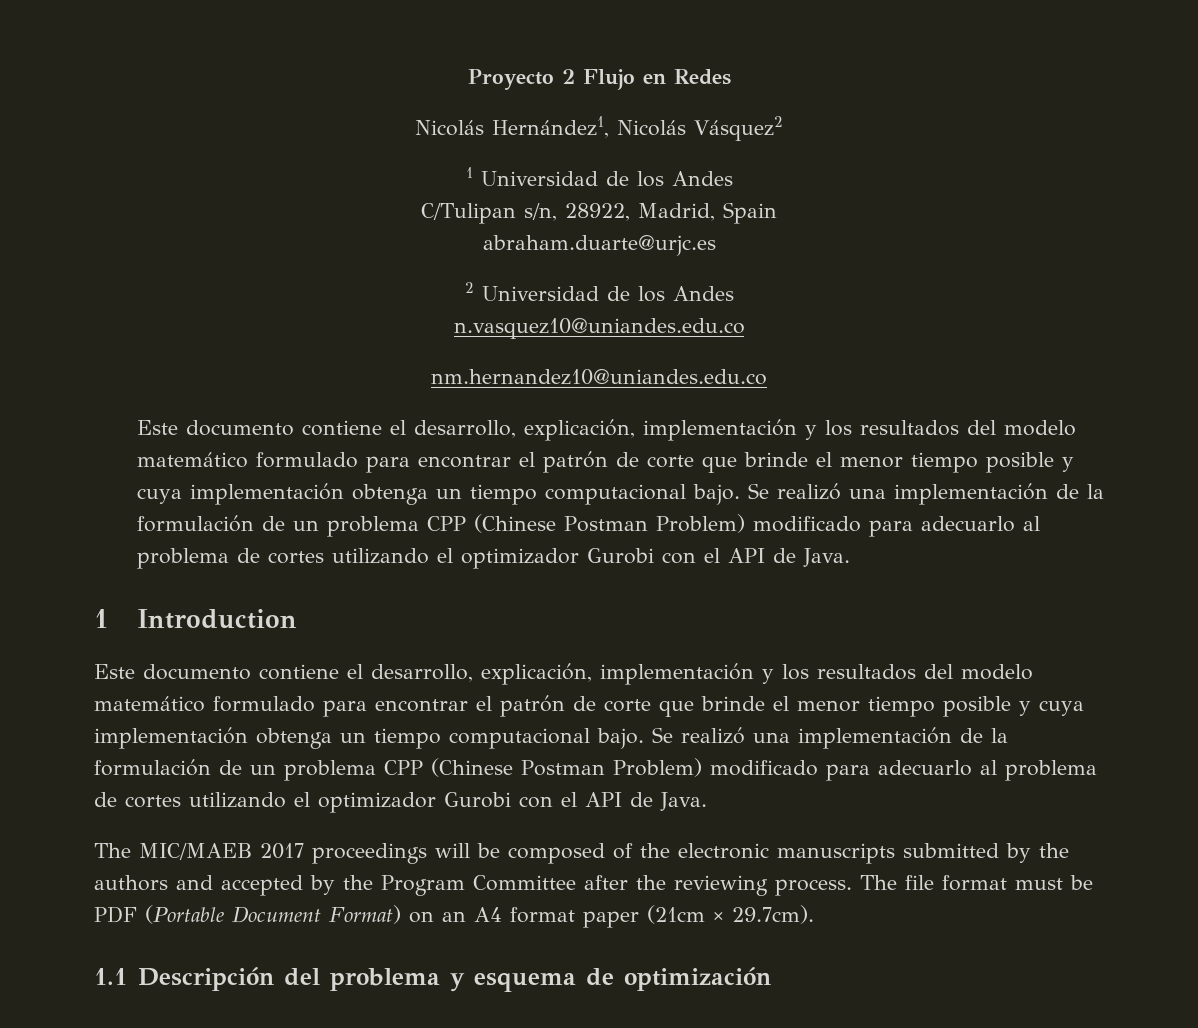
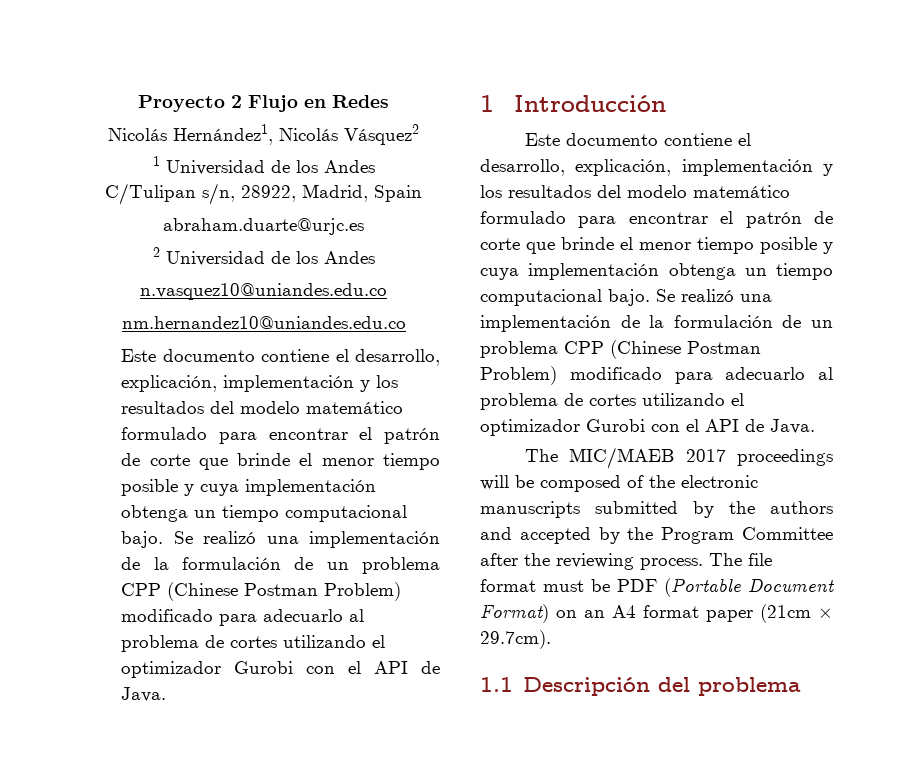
[136,609,297,629] Introduction -> [514,95,667,112] Introducción
[449,967,771,992] y esquema de optimización -> (801, 686) none

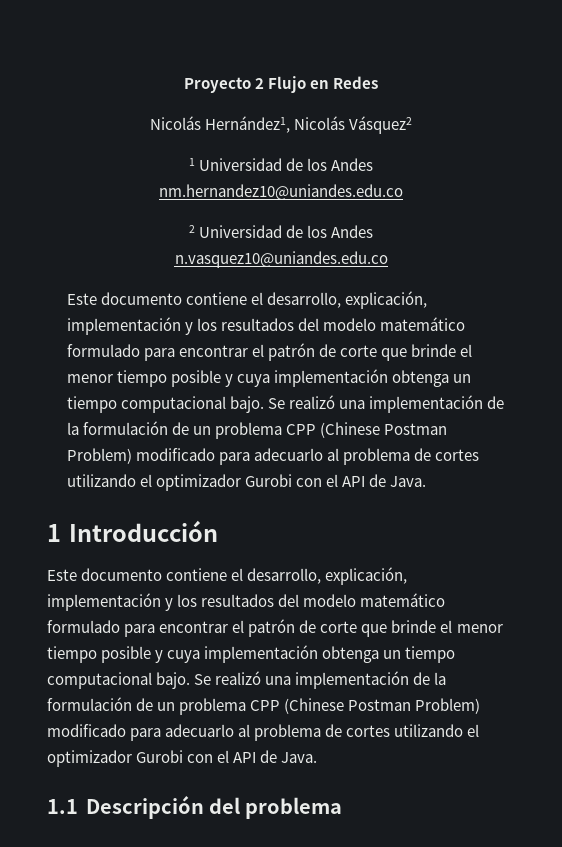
[105,183,422,205] [163,218,364,235] C/Tulipan s/n, 28922, Madrid, Spain // abraham.duarte@urjc.es -> [159,184,403,200] nm.hernandez10@uniandes.edu.co
[121,316,406,329] // nm.hernandez10@uniandes.edu.co -> (388, 259) none
[524,447,833,469] [480,475,758,492] [480,501,833,518] [480,527,833,544] [480,553,772,570] [480,578,835,597] [480,604,833,623] [480,630,551,649] // The MIC/MAEB 2017 proceedings will be composed of the electronic manuscripts submitted by the authors and accepted by the Program Committee after the reviewing process. The file format must be PDF (Portable Document Format) on an A4 format paper (21cm × 29.7cm). -> (318, 757) none

